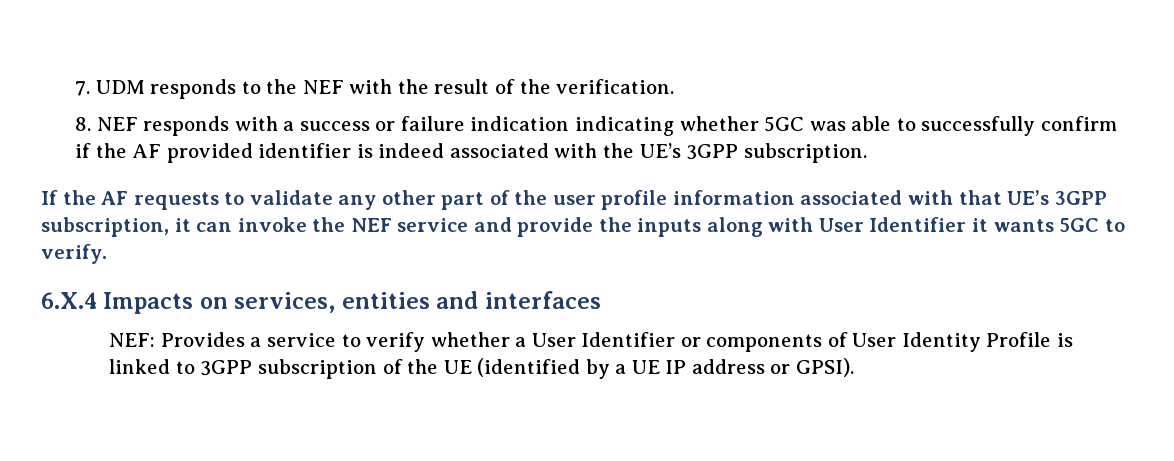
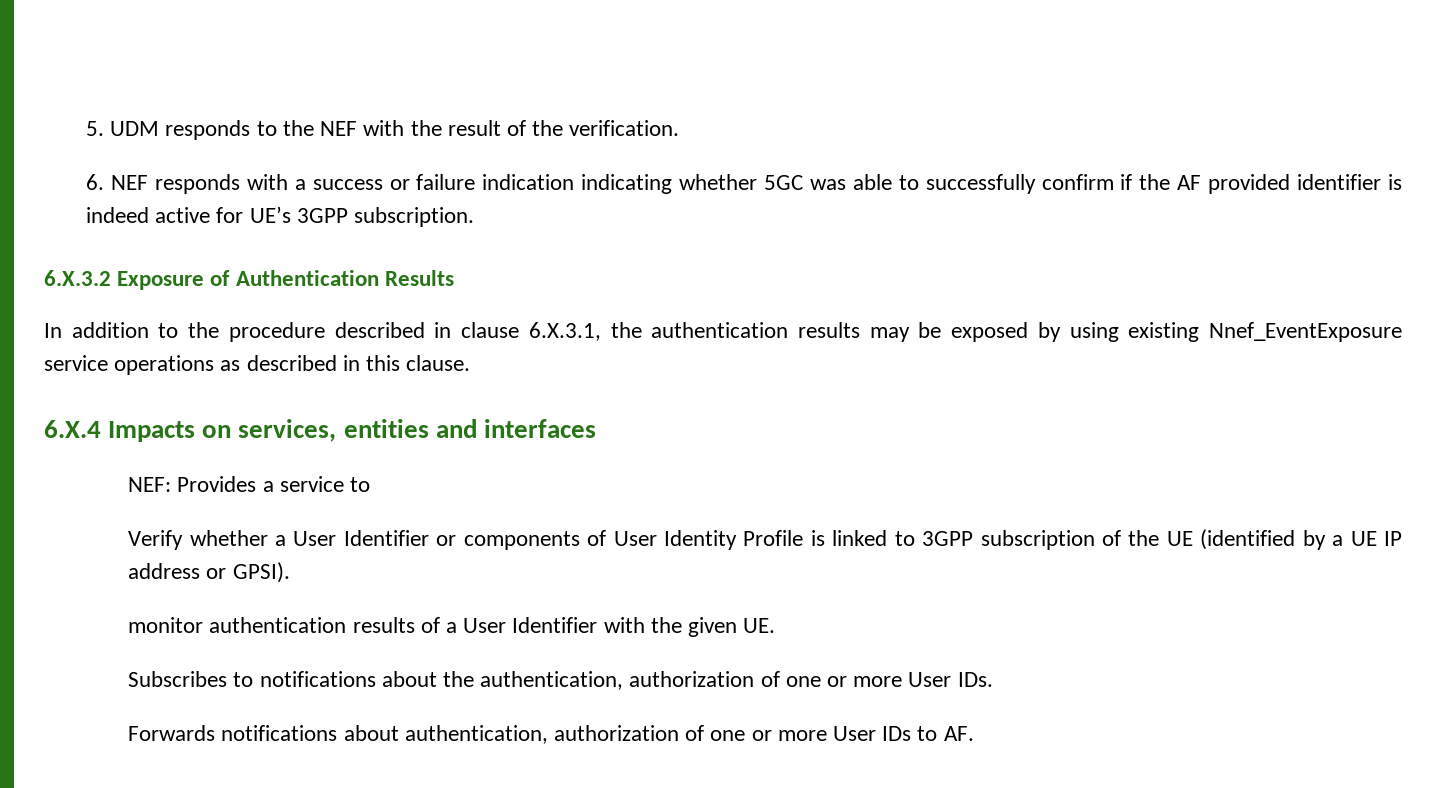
[75,81,91,96] 7. -> [86,121,105,136] 5.
[75,117,92,131] 8. -> [86,174,105,190] 6.
[449,143,634,158] associated with the -> [155,207,244,223] active for
[41,190,1107,210] [41,217,1125,237] [41,244,107,264] If the AF requests to validate any other part of the user profile information associated with that UE’s 3GPP subscription, it can invoke the NEF service and provide the inputs along with User Identifier it wants 5GC to verify. -> [44,270,454,290] [44,322,1402,342] [44,355,471,375] 6.X.3.2 Exposure of Authentication Results // In addition to the procedure described in clause 6.X.3.1, the authentication results may be exposed by using existing Nnef_EventExposure service operations as described in this clause.
[366,332,426,352] verify -> [128,530,184,550] // Verify
(854, 367) none -> [128,617,776,637] [128,671,993,690] [128,725,974,744] // monitor authentication results of a User Identifier with the given UE. // Subscribes to notifications about the authentication, authorization of one or more User IDs. // Forwards notifications about authentication, authorization of one or more User IDs to AF.

